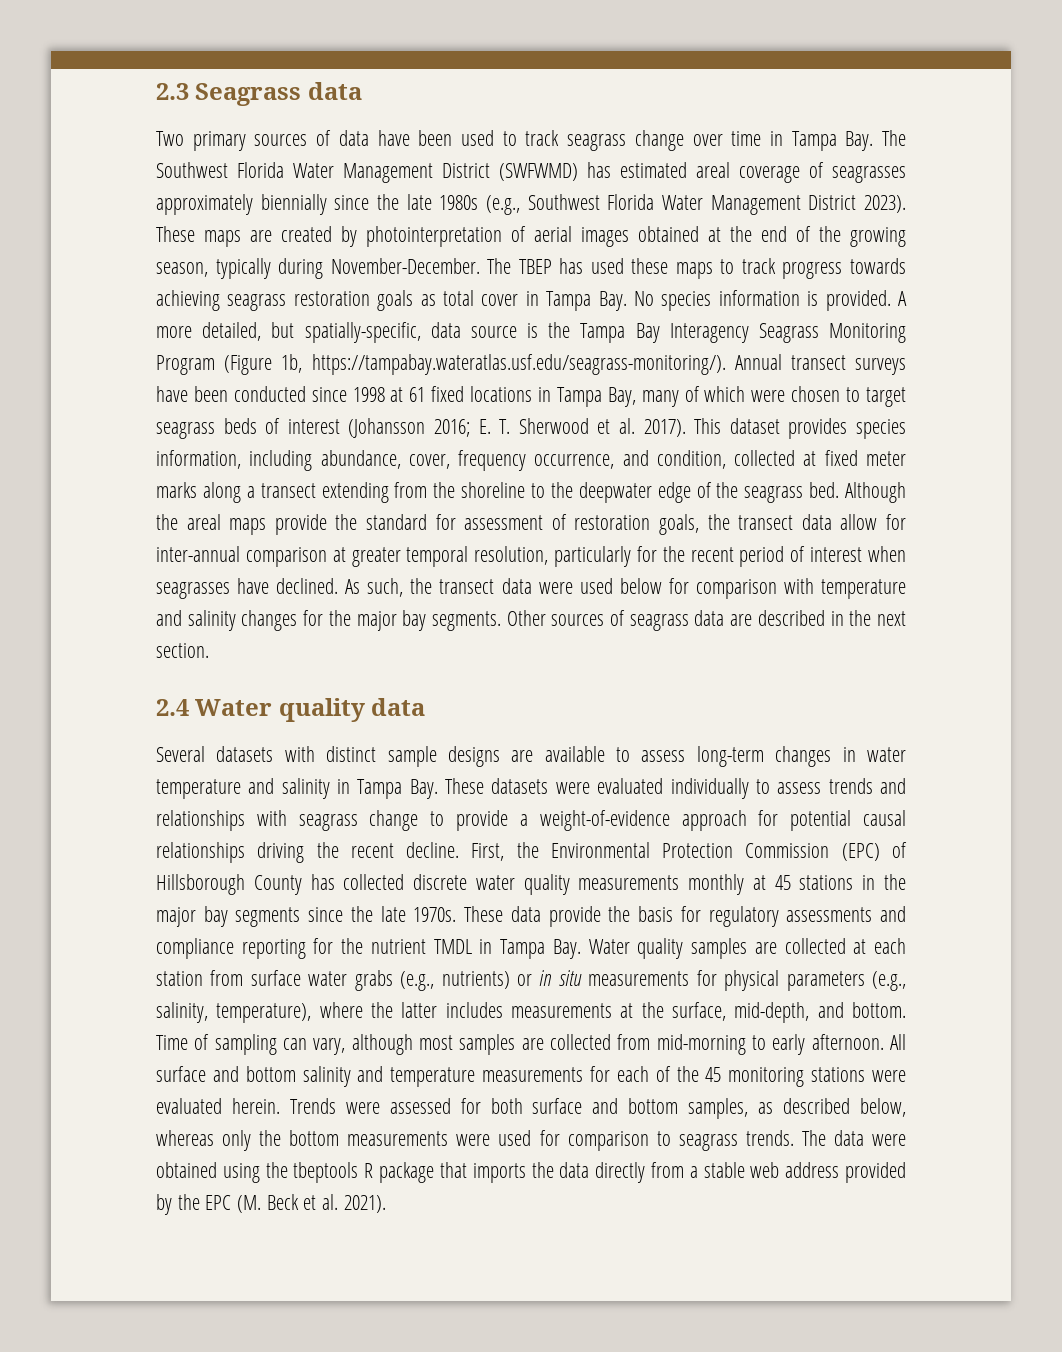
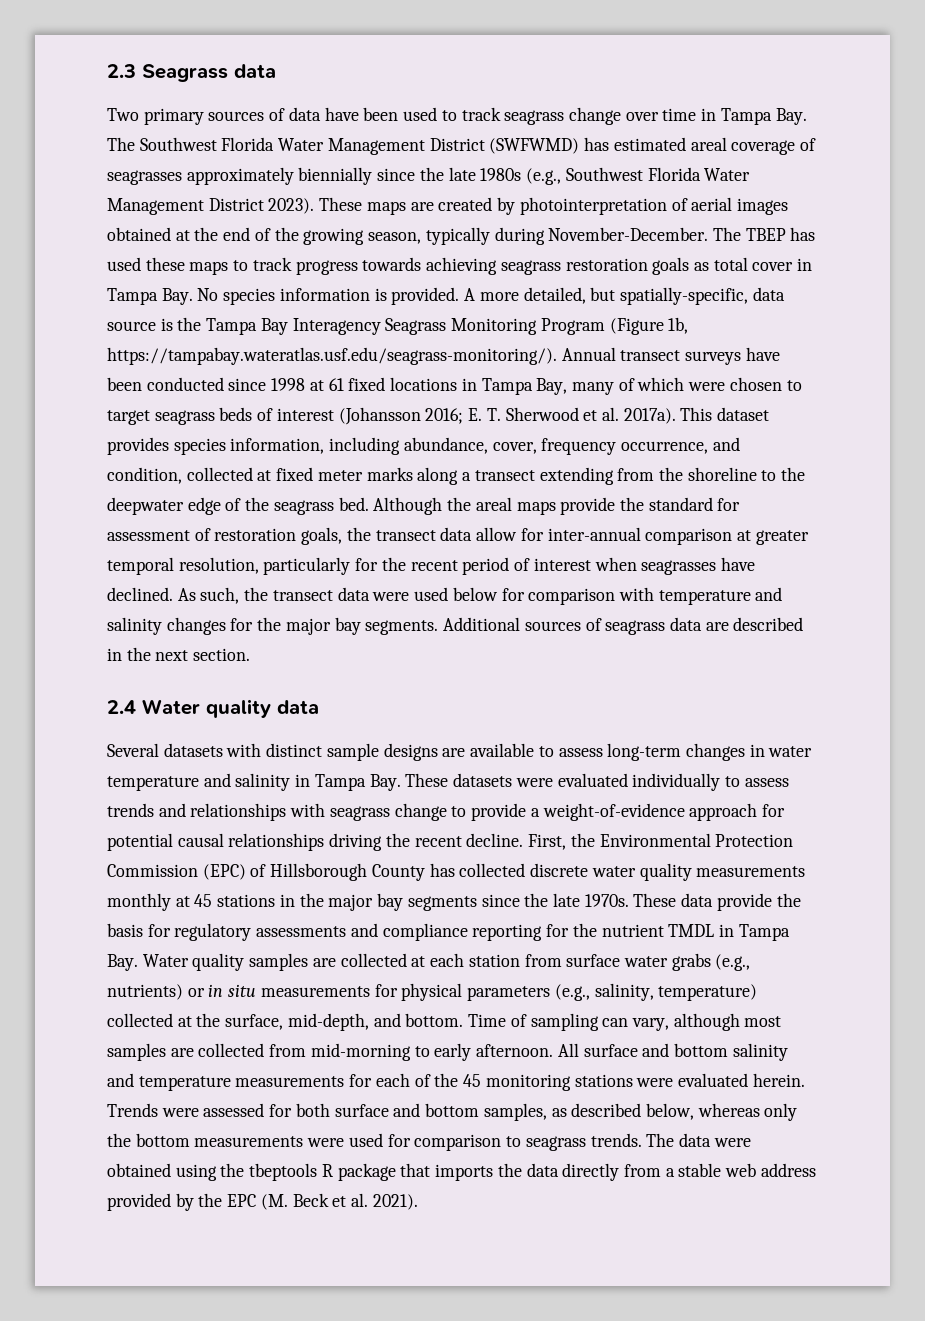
[643,419,686,437] 2017). -> [623,408,676,424] 2017a).
[506,610,546,626] Other -> [443,617,521,631] Additional
[216,1002,612,1023] temperature), where the latter includes measurements -> [658,984,758,1001] [107,1013,173,1027] temperature) collected

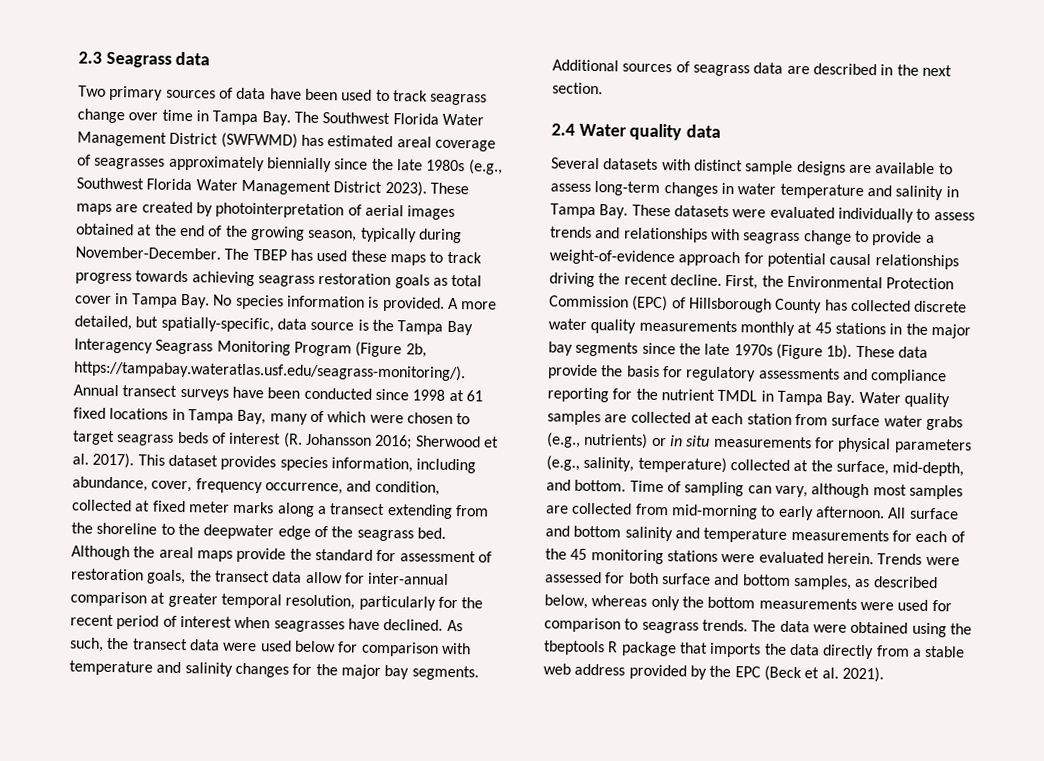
[668,317,689,334] 1b, -> [405,343,427,358] 2b,
[338,407,501,425] (Johansson 2016; E. T. -> [282,432,413,450] (R. Johansson 2016;
[623,408,676,424] 2017a). -> [92,452,135,469] 2017).
[584,894,629,907] 1970s. -> [733,343,853,360] 1970s (Figure 1b).
[260,1193,329,1210] (M. Beck -> [763,665,802,682] (Beck

